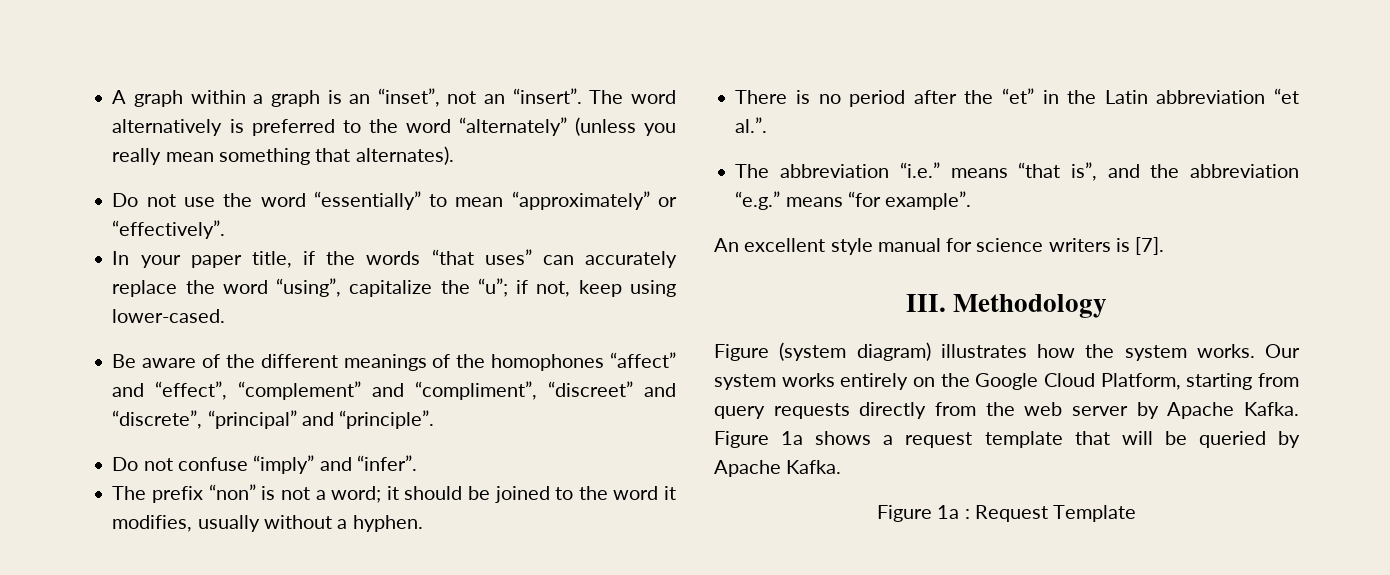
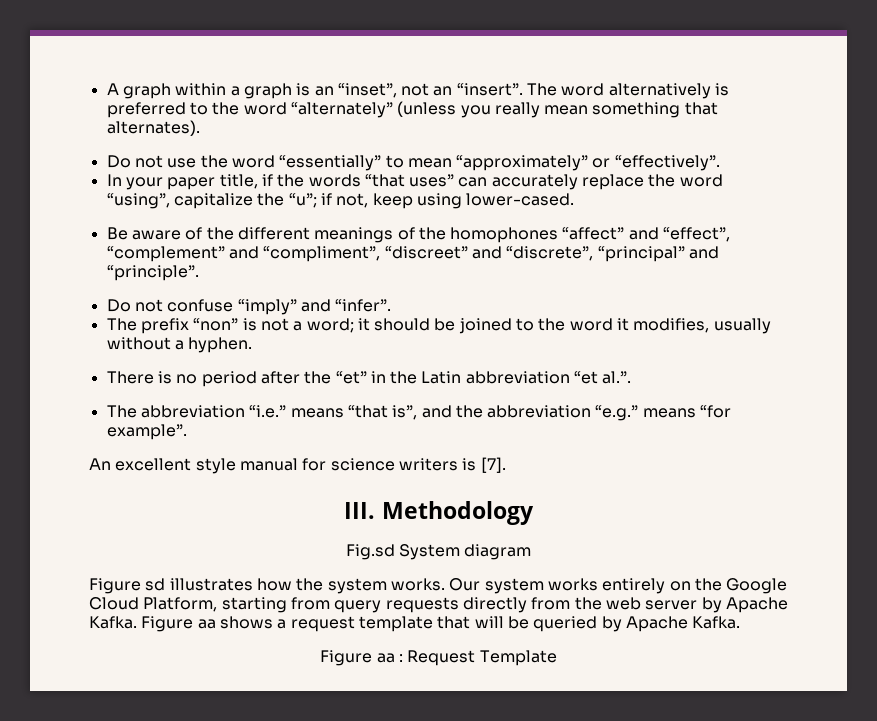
[714,342,931,361] // Figure (system diagram) -> [345,544,532,560] [89,578,166,594] // Fig.sd System diagram // Figure sd
[781,431,804,445] 1a -> [197,619,216,629] aa
[937,505,960,519] 1a -> [376,653,395,663] aa

